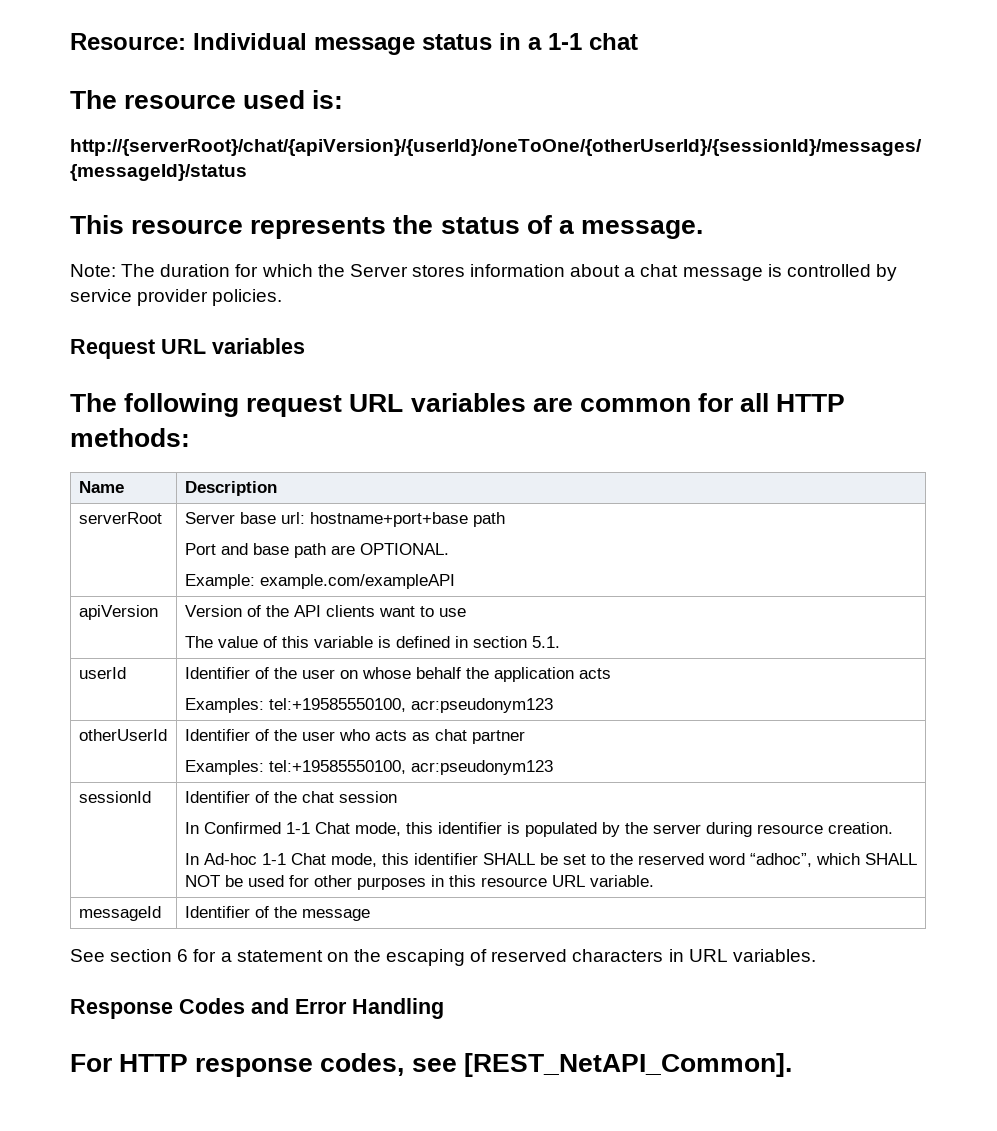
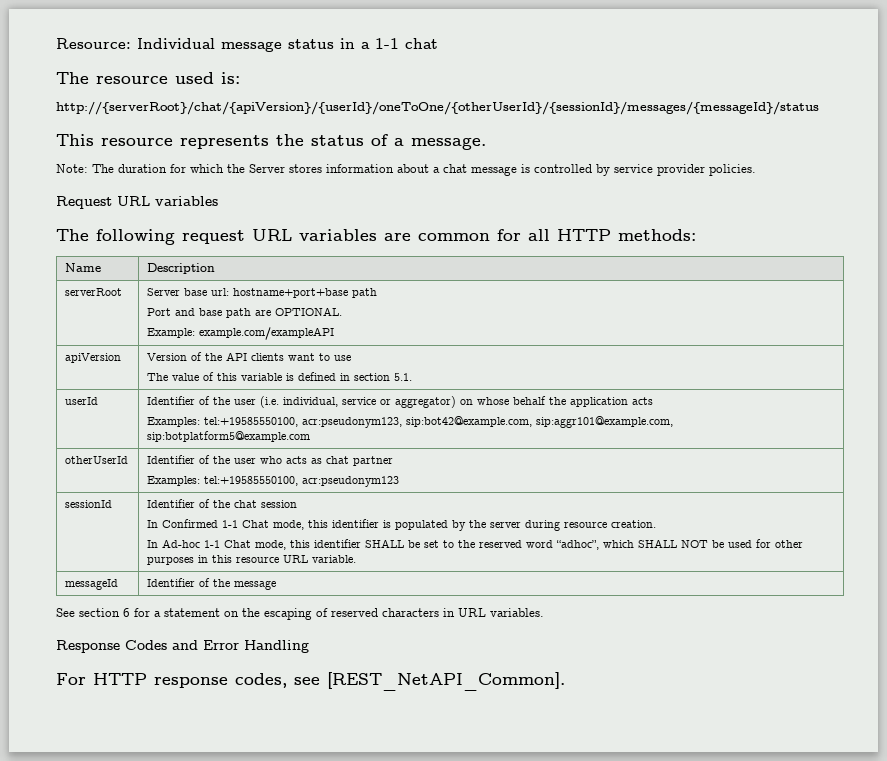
(335, 674) none -> [260,396,457,408] (i.e. individual, service or aggregator)
[410,698,553,713] acr:pseudonym123 -> [302,416,674,428] [147,431,311,442] acr:pseudonym123, sip:bot42@example.com, sip:aggr101@example.com, sip:botplatform5@example.com

